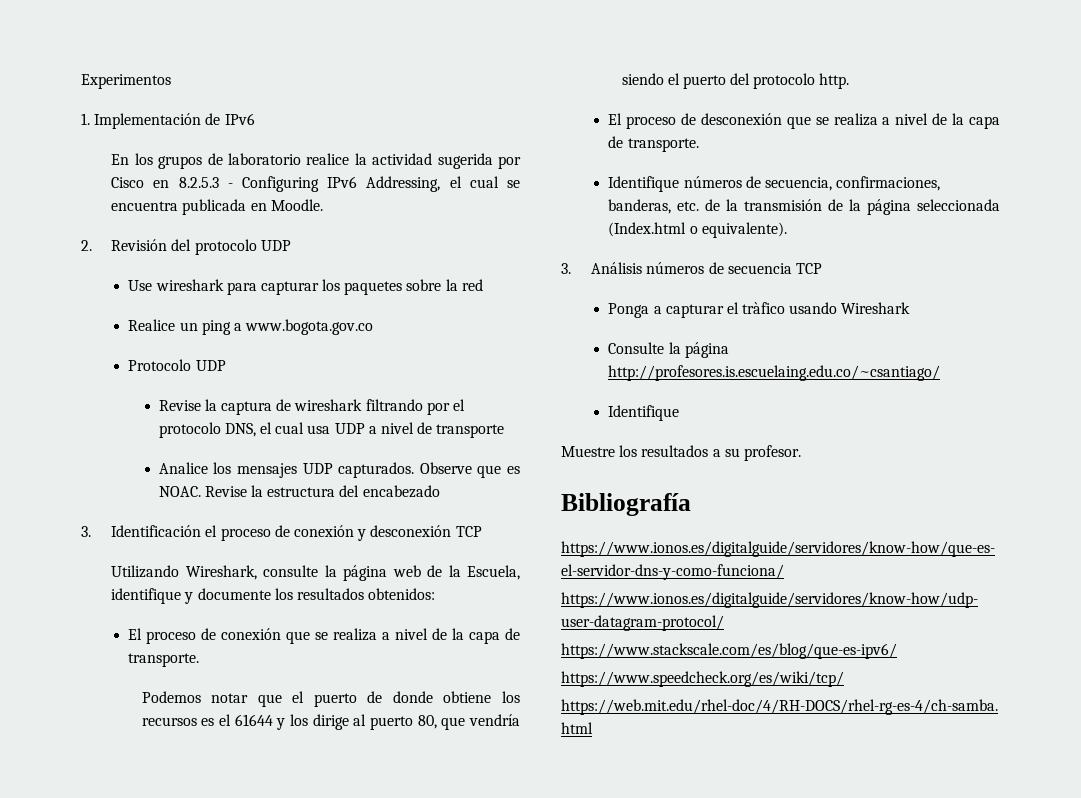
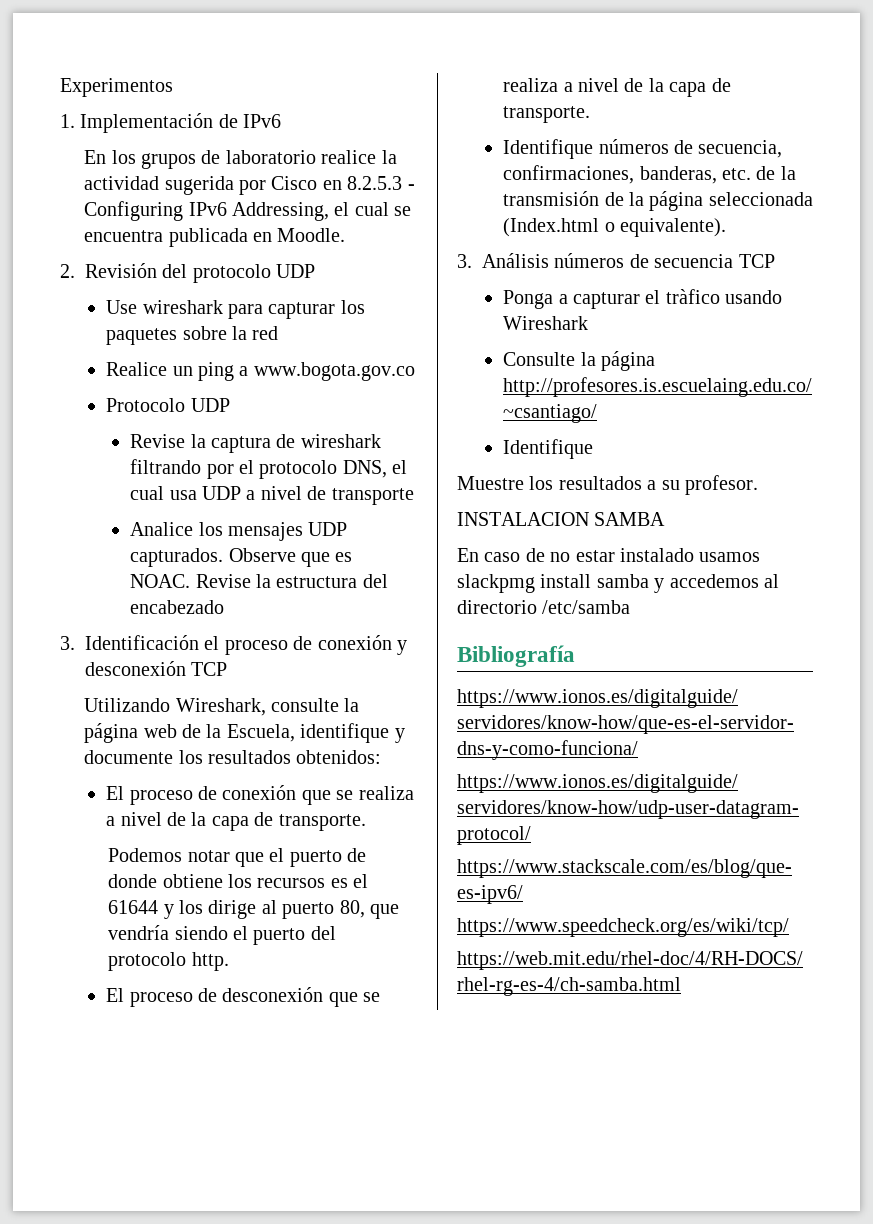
(801, 453) none -> [457,512,666,526] [457,548,761,562] [457,574,779,593] [457,600,631,614] // INSTALACION SAMBA // En caso de no estar instalado usamos slackpmg install samba y accedemos al directorio /etc/samba

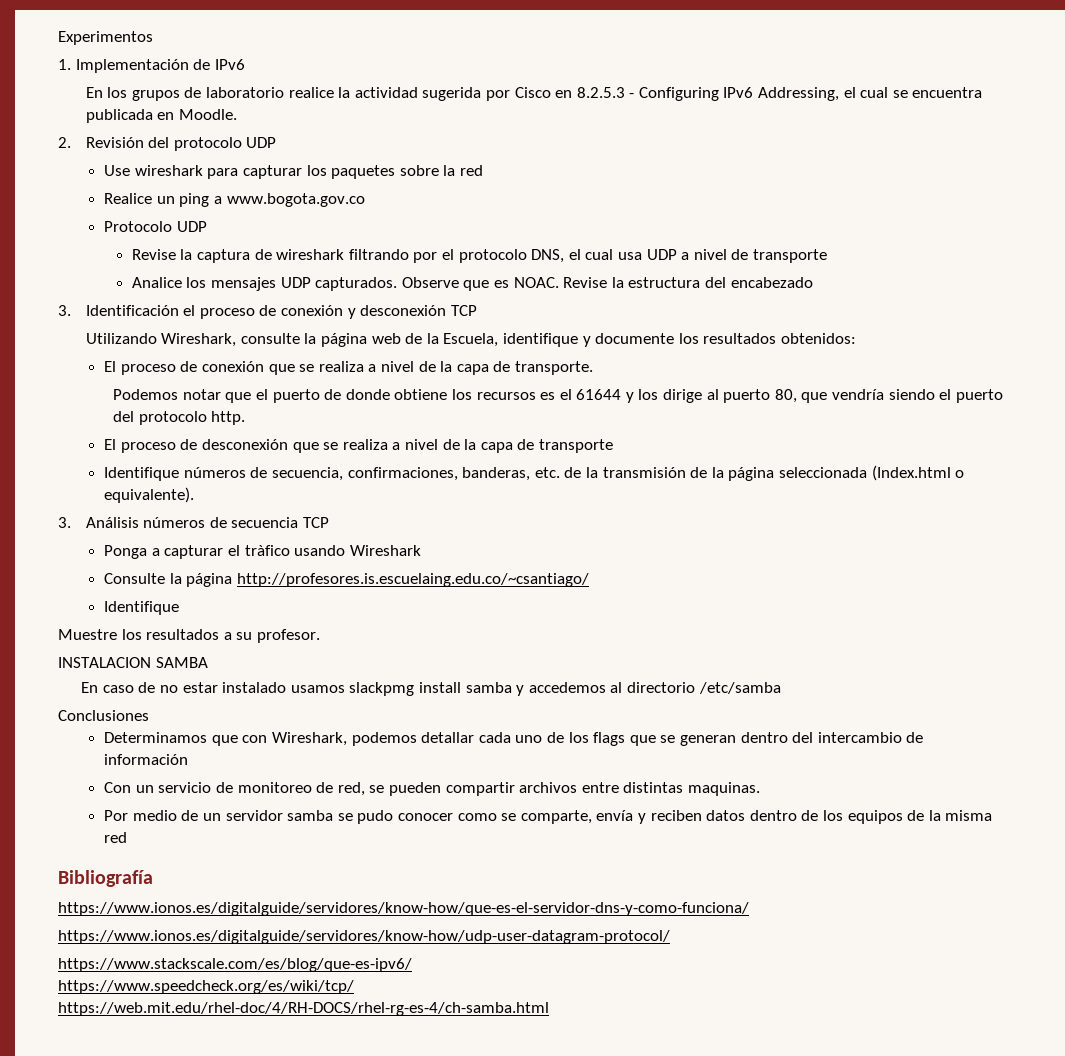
[503,106,591,123] transporte. -> [538,439,613,453] transporte
(631, 607) none -> [58,710,149,721] [104,732,924,746] [104,754,189,765] [104,782,760,796] [104,810,993,824] [104,832,128,843] // Conclusiones // Determinamos que con Wireshark, podemos detallar cada uno de los flags que se generan dentro del intercambio de información // Con un servicio de monitoreo de red, se pueden compartir archivos entre distintas maquinas. // Por medio de un servidor samba se pudo conocer como se comparte, envía y reciben datos dentro de los equipos de la misma red

